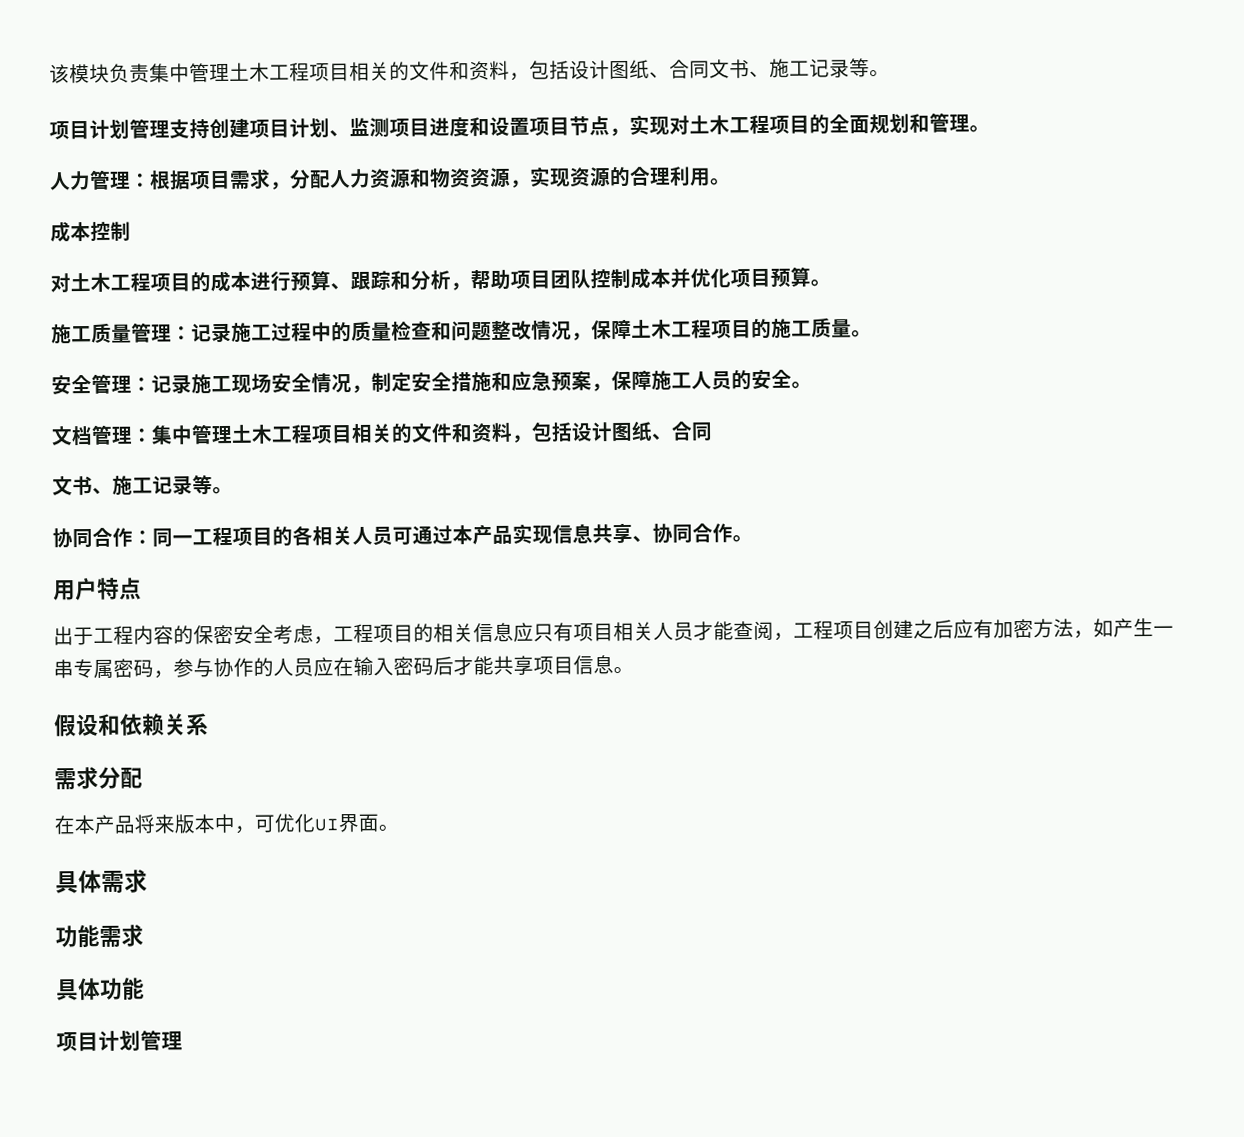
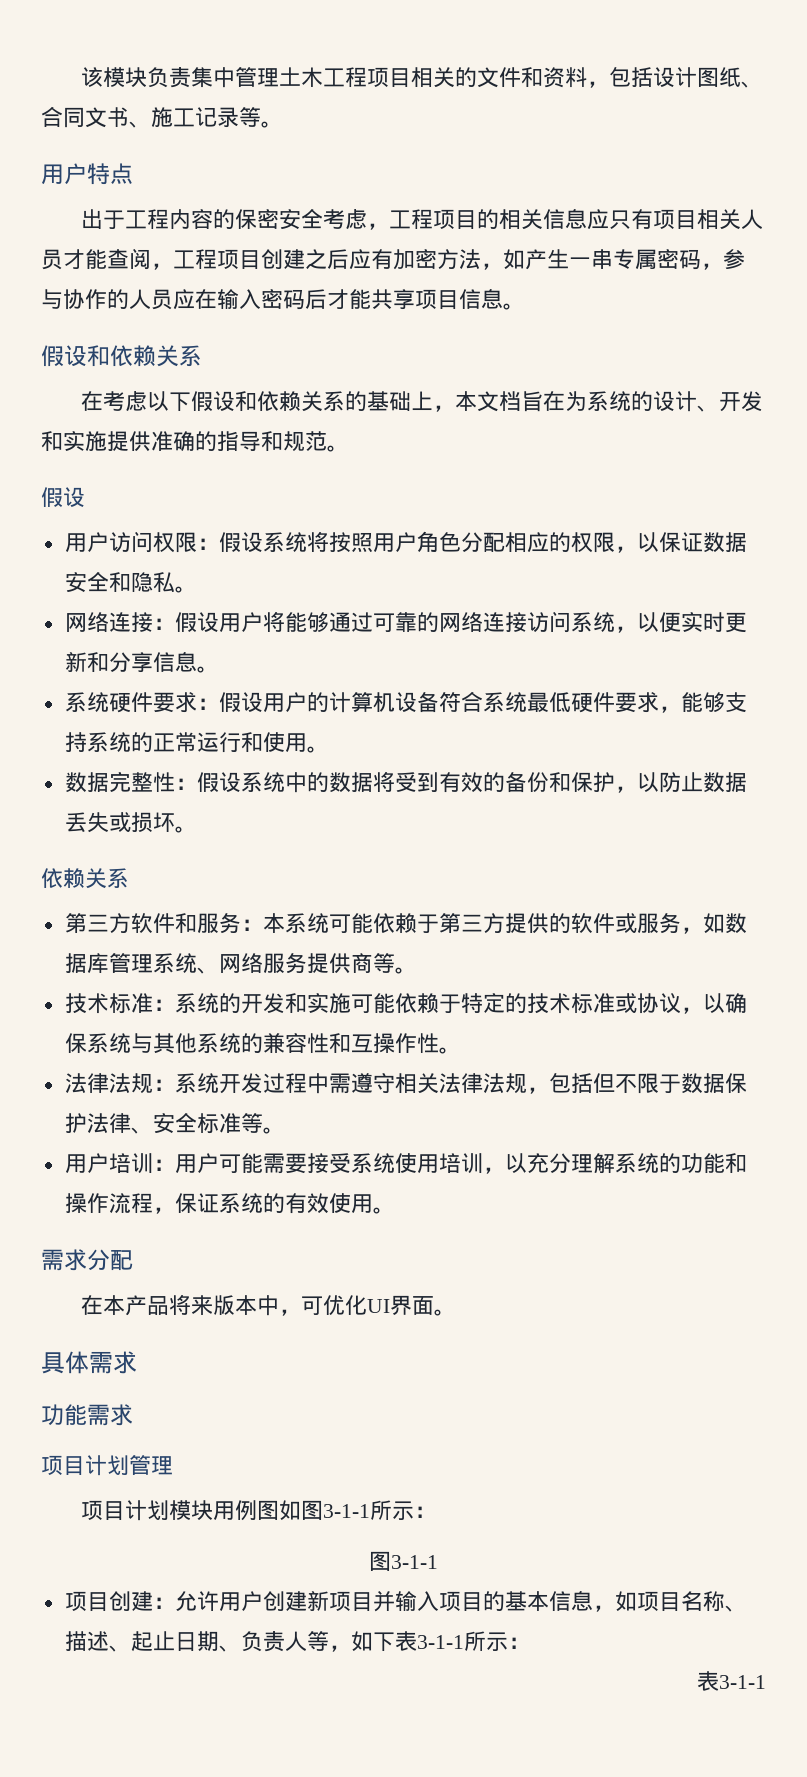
[49,112,990,140] [50,166,731,191] [50,221,131,243] [50,266,831,293] [51,317,872,344] [51,369,812,395] [51,420,713,446] [52,475,233,496] [52,522,753,549] // 项目计划管理支持创建项目计划、监测项目进度和设置项目节点，实现对土木工程项目的全面规划和管理。 // 人力管理：根据项目需求，分配人力资源和物资资源，实现资源的合理利用。 // 成本控制 // 对土木工程项目的成本进行预算、跟踪和分析，帮助项目团队控制成本并优化项目预算。 // 施工质量管理：记录施工过程中的质量检查和问题整改情况，保障土木工程项目的施工质量。 // 安全管理：记录施工现场安全情况，制定安全措施和应急预案，保障施工人员的安全。 // 文档管理：集中管理土木工程项目相关的文件和资料，包括设计图纸、合同 // 文书、施工记录等。 // 协同合作：同一工程项目的各相关人员可通过本产品实现信息共享、协同合作。 -> (283, 124) none
(209, 724) none -> [80,391,763,412] [41,431,349,452] [41,487,85,507] [64,531,747,553] [64,572,197,593] [64,611,747,633] [64,651,219,673] [64,691,747,713] [64,732,329,753] [64,771,747,793] [64,812,197,833] [41,868,129,889] [64,913,747,934] [64,953,417,974] [64,993,747,1014] [64,1033,461,1054] [64,1073,747,1094] [64,1113,285,1134] [64,1153,747,1174] [64,1193,395,1214] // 在考虑以下假设和依赖关系的基础上，本文档旨在为系统的设计、开发和实施提供准确的指导和规范。 // 假设 // 用户访问权限：假设系统将按照用户角色分配相应的权限，以保证数据安全和隐私。 // 网络连接：假设用户将能够通过可靠的网络连接访问系统，以便实时更新和分享信息。 // 系统硬件要求：假设用户的计算机设备符合系统最低硬件要求，能够支持系统的正常运行和使用。 // 数据完整性：假设系统中的数据将受到有效的备份和保护，以防止数据丢失或损坏。 // 依赖关系 // 第三方软件和服务：本系统可能依赖于第三方提供的软件或服务，如数据库管理系统、网络服务提供商等。 // 技术标准：系统的开发和实施可能依赖于特定的技术标准或协议，以确保系统与其他系统的兼容性和互操作性。 // 法律法规：系统开发过程中需遵守相关法律法规，包括但不限于数据保护法律、安全标准等。 // 用户培训：用户可能需要接受系统使用培训，以充分理解系统的功能和操作流程，保证系统的有效使用。
[56,977,145,1001] [56,1030,183,1052] // 具体功能 // 项目计划管理 -> [41,1455,173,1476] [80,1500,436,1521] [369,1551,438,1571] [64,1590,747,1612] [64,1631,530,1652] [697,1671,766,1691] // 项目计划管理 // 项目计划模块用例图如图3-1-1所示： // 图3-1-1 // 项目创建：允许用户创建新项目并输入项目的基本信息，如项目名称、描述、起止日期、负责人等，如下表3-1-1所示： // 表3-1-1

